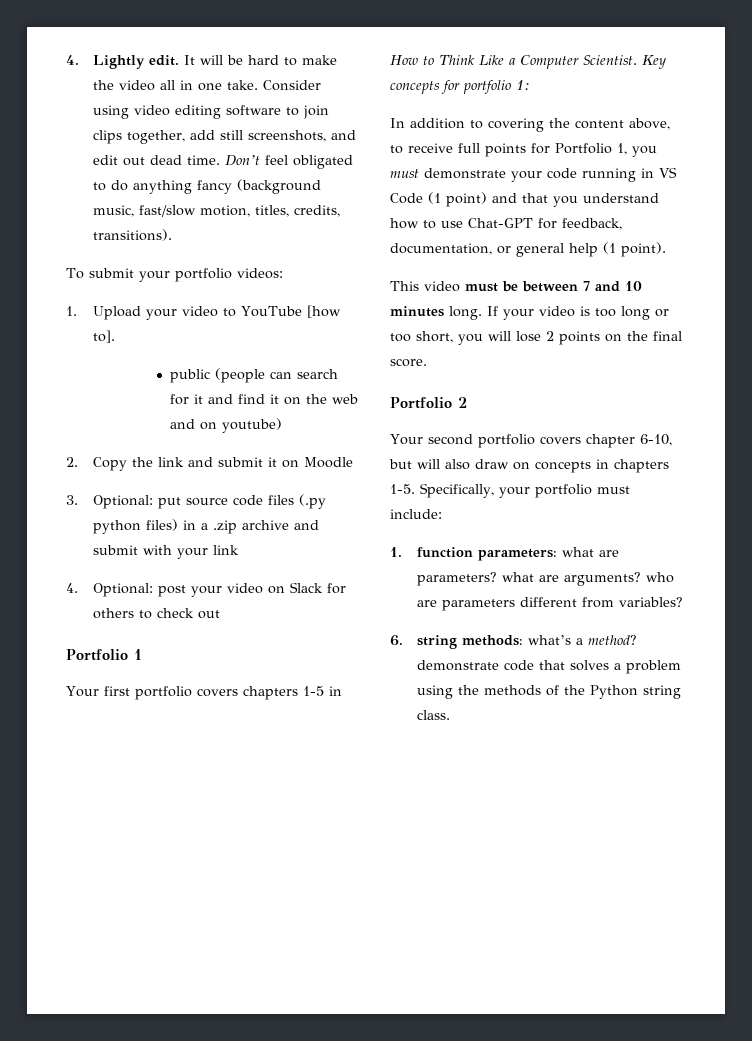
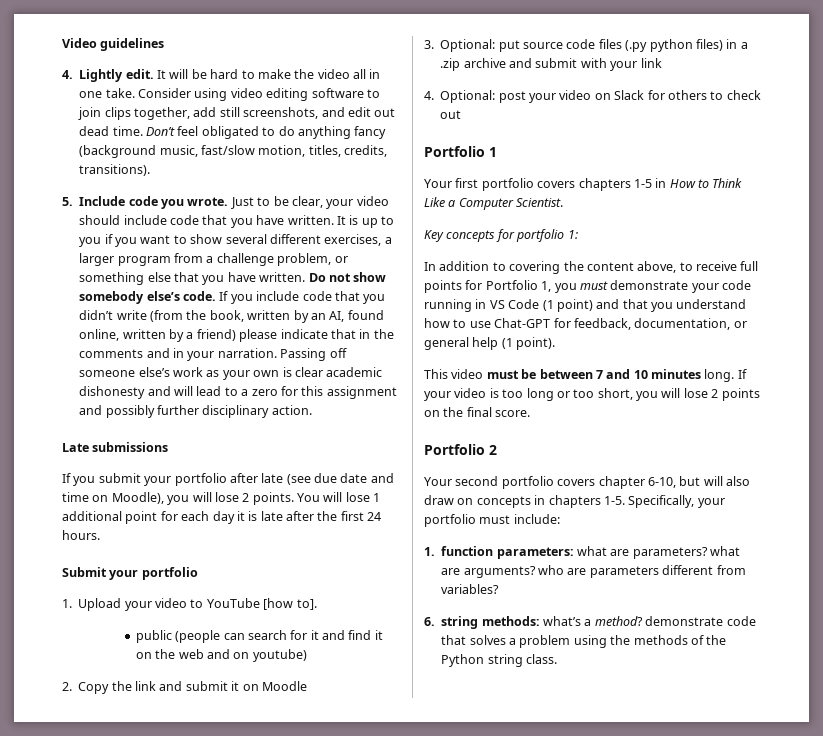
(66, 60) none -> [62,38,165,51] Video guidelines //
[66,268,283,282] To submit your portfolio videos: -> [62,196,389,209] [79,215,394,228] [79,234,392,247] [79,253,348,266] [79,272,387,285] [79,291,386,304] [79,310,384,323] [79,329,394,342] [79,348,347,361] [79,367,383,380] [79,386,397,399] [79,405,312,418] [62,442,169,452] [62,473,394,486] [62,492,381,505] [62,511,382,524] [62,530,100,540] [62,567,198,580] 5. Include code you wrote. Just to be clear, your video should include code that you have written. It is up to you if you want to show several different exercises, a larger program from a challenge problem, or something else that you have written. Do not show somebody else’s code. If you include code that you didn’t write (from the book, written by an AI, found online, written by a friend) please indicate that in the comments and in your narration. Passing off someone else’s work as your own is clear academic dishonesty and will lead to a zero for this assignment and possibly further disciplinary action. // Late submissions // If you submit your portfolio after late (see due date and time on Moodle), you will lose 2 points. You will lose 1 additional point for each day it is late after the first 24 hours. // Submit your portfolio
(637, 60) none -> (564, 202) //

